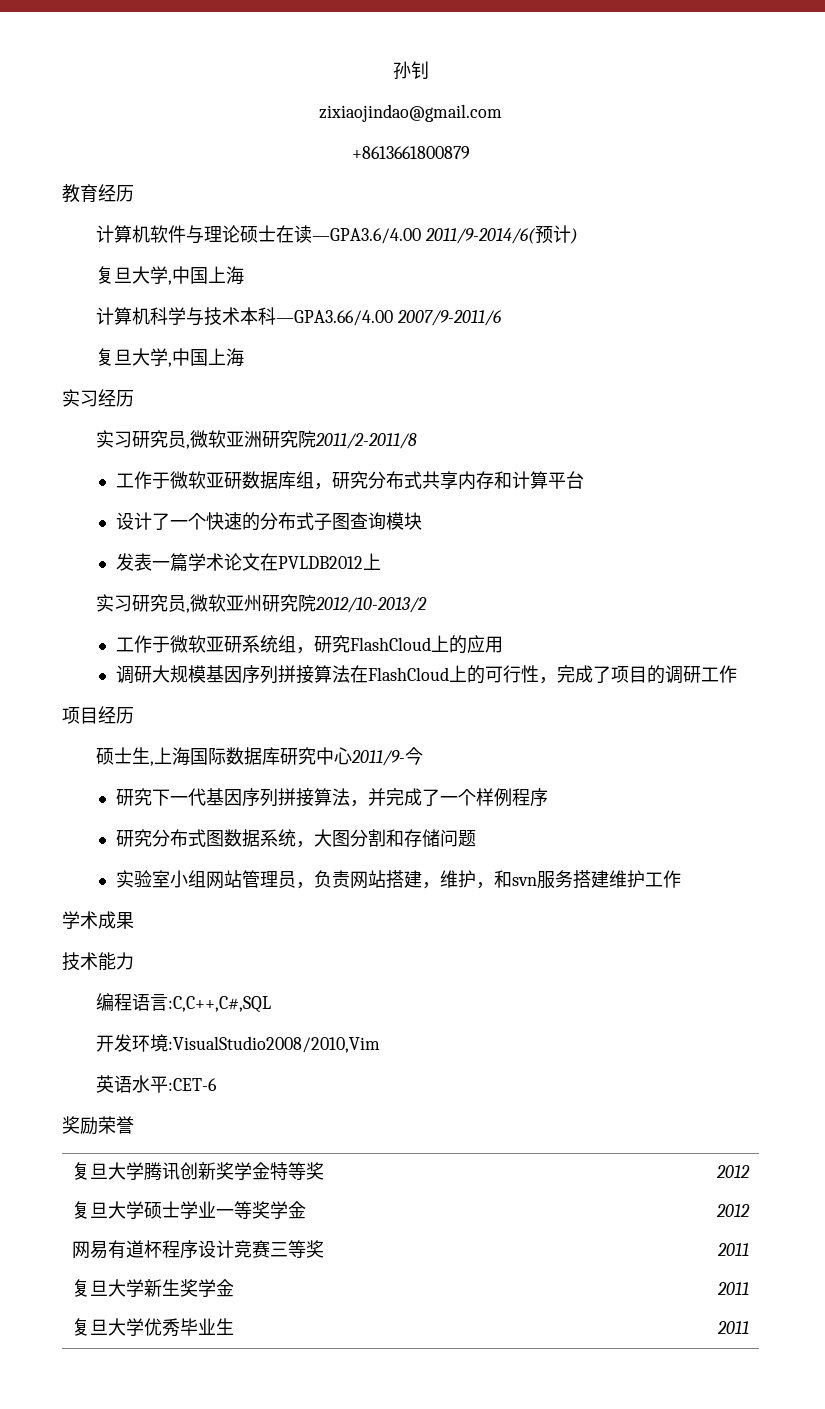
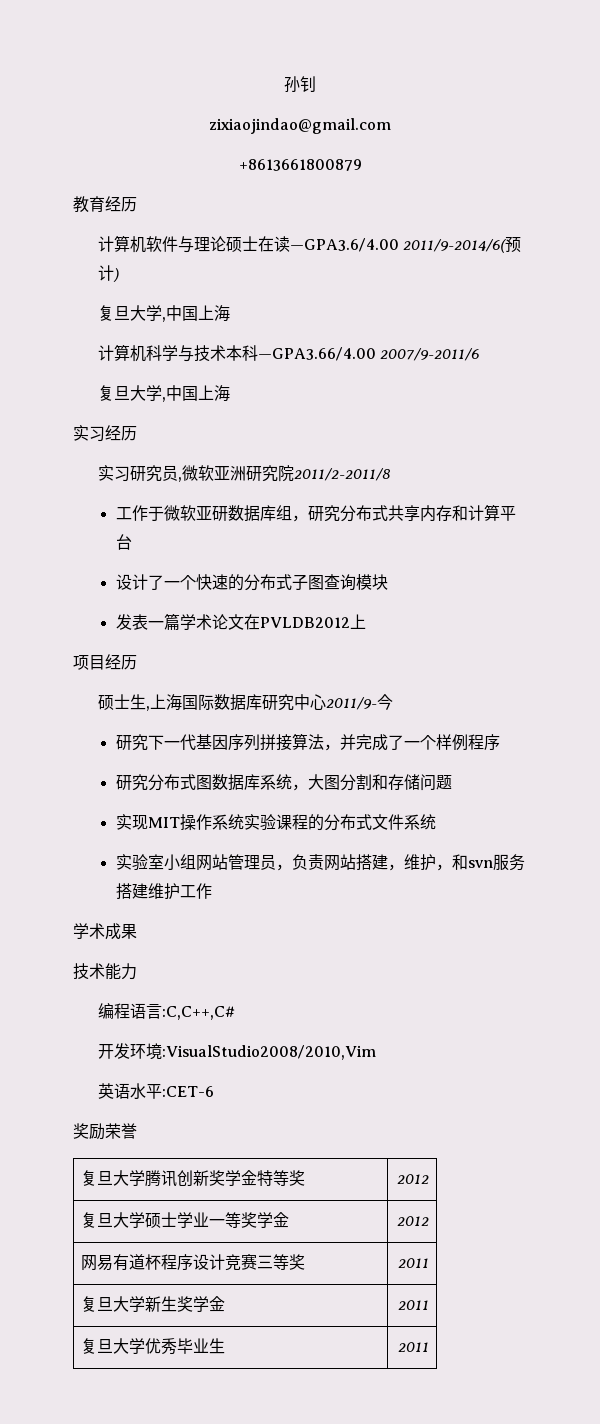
[95,594,427,613] [115,635,503,654] [115,665,737,684] // 实习研究员,微软亚州研究院2012/10-2013/2 // 工作于微软亚研系统组，研究FlashCloud上的应用 // 调研大规模基因序列拼接算法在FlashCloud上的可行性，完成了项目的调研工作 -> (366, 621) none
(260, 838) none -> [243,774,260,790] 库
(476, 838) none -> [115,814,436,831] // 实现MIT操作系统实验课程的分布式文件系统
[167,996,271,1013] :C,C++,C#,SQL -> [162,1006,236,1020] :C,C++,C#

